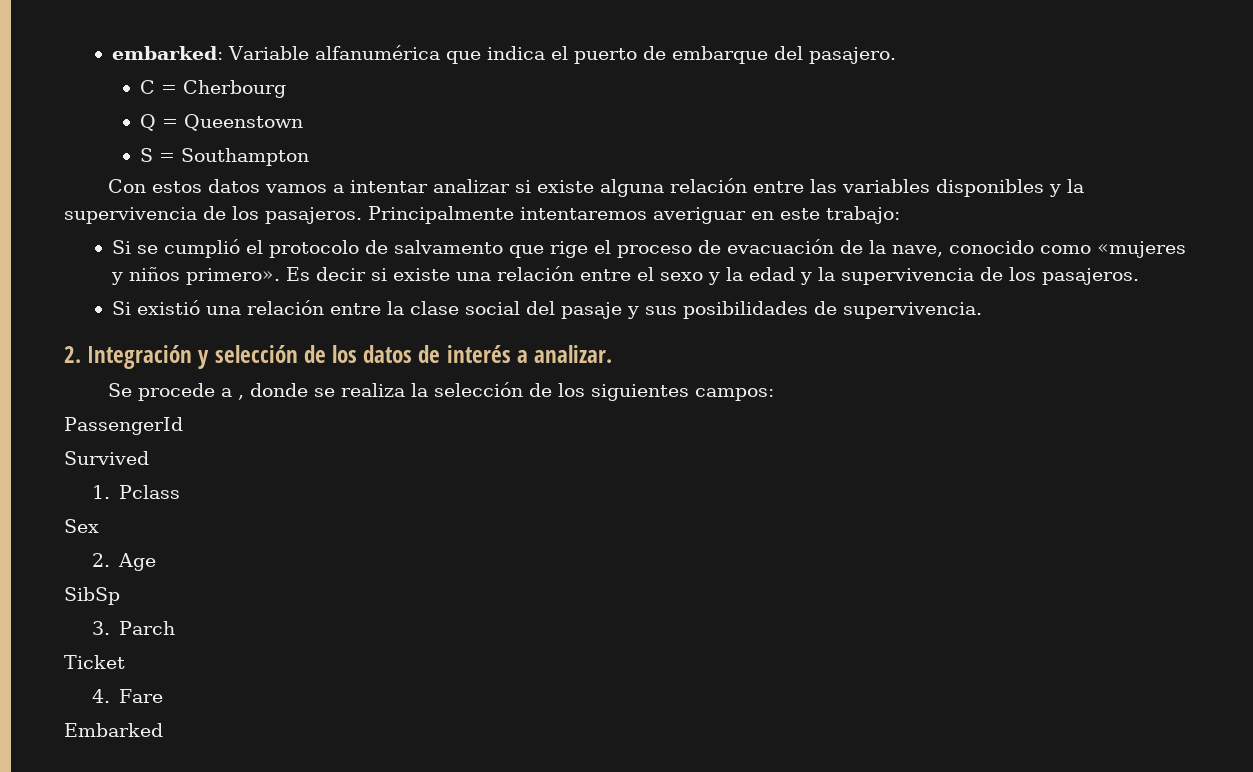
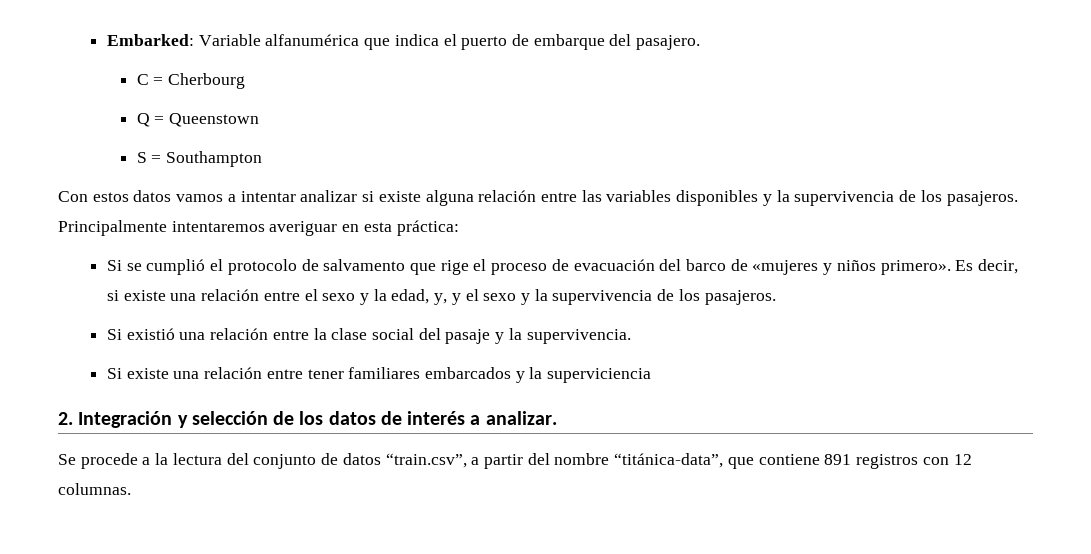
[112,46,224,60] embarked: -> [106,34,194,46] Embarked:
[780,206,900,224] este trabajo: -> [363,220,459,236] esta práctica:
[840,240,1092,257] de la nave, conocido como -> [659,259,748,271] del barco de
[316,267,367,281] decir -> [978,259,1019,274] decir,
[749,267,796,281] edad -> [391,289,517,305] edad, y, y el sexo
[645,301,983,319] sus posibilidades de supervivencia. -> [508,328,631,344] [106,367,652,383] la supervivencia. // Si existe una relación entre tener familiares embarcados y la superviciencia
[238,382,775,401] [64,417,183,435] [64,451,149,465] [91,485,181,499] [64,519,99,533] [91,553,157,571] [64,587,120,605] [91,621,176,635] [64,655,125,669] [91,689,164,703] [64,723,163,737] , donde se realiza la selección de los siguientes campos: // PassengerId // Survived // 1. Pclass // Sex // 2. Age // SibSp // 3. Parch // Ticket // 4. Fare // Embarked -> [155,453,972,469] [58,483,131,495] la lectura del conjunto de datos “train.csv”, a partir del nombre “titánica-data”, que contiene 891 registros con 12 columnas.

